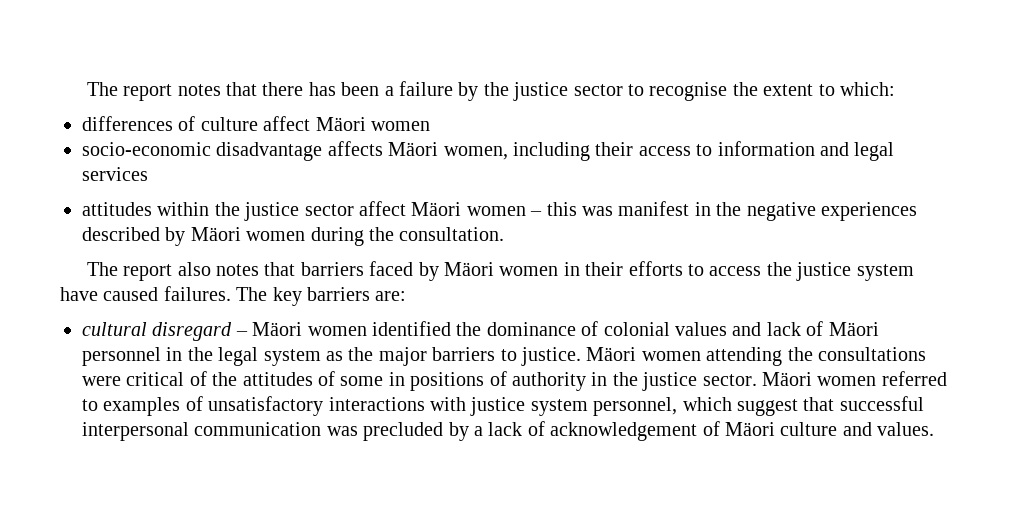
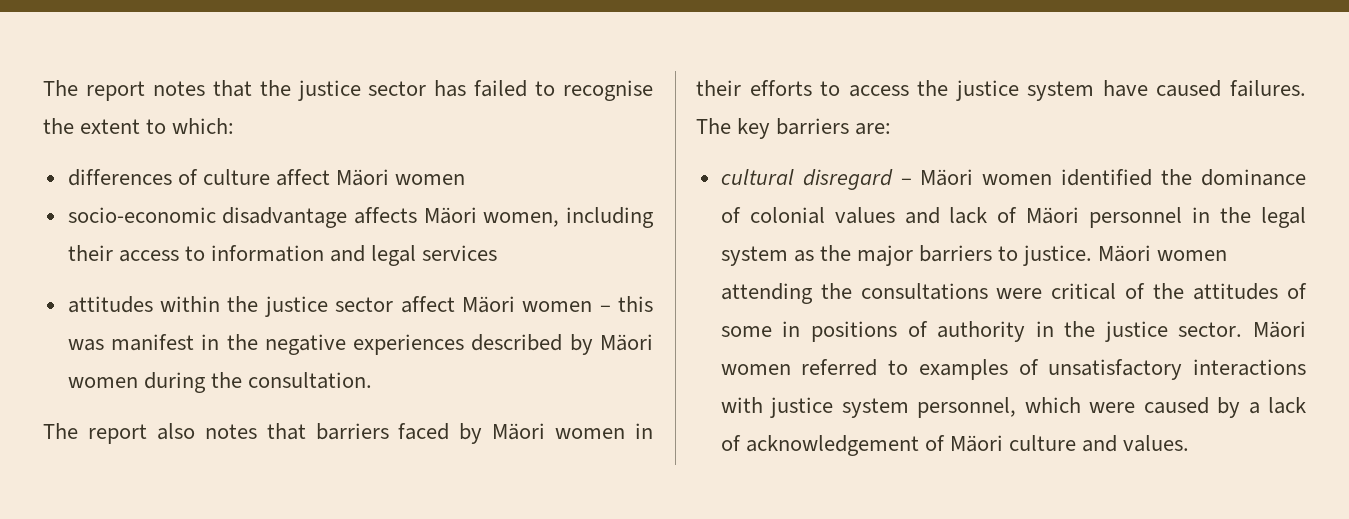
[262,81,623,101] there has been a failure by the justice sector -> [259,80,528,101] the justice sector has failed
[736,396,924,416] [82,422,444,441] suggest that successful interpersonal communication was precluded -> [1089,397,1209,414] were caused

